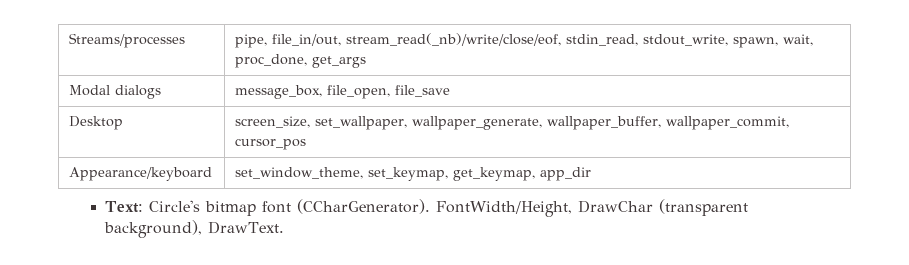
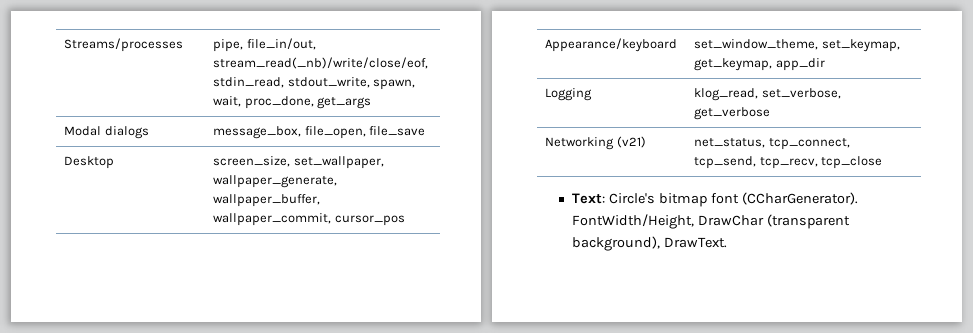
(592, 174) none -> [545,88,593,101] [694,88,841,101] [694,107,771,120] [545,136,646,150] [694,138,850,150] [694,156,883,169] // Logging | klog_read, set_verbose, get_verbose // Networking (v21) | net_status, tcp_connect, tcp_send, tcp_recv, tcp_close

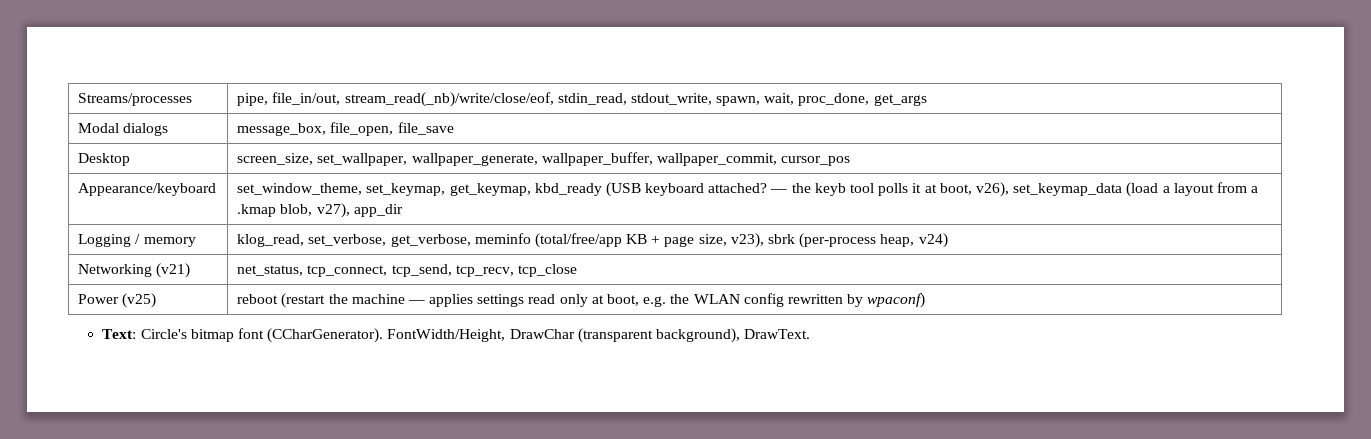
(773, 64) none -> [534,182,1259,197] [237,203,350,218] kbd_ready (USB keyboard attached? — the keyb tool polls it at boot, v26), set_keymap_data (load a layout from a .kmap blob, v27),
(593, 94) none -> [135,234,196,247] / memory
[694,107,771,120] get_verbose -> [390,233,948,248] get_verbose, meminfo (total/free/app KB + page size, v23), sbrk (per-process heap, v24)
(883, 162) none -> [78,293,157,308] [237,293,926,308] // Power (v25) | reboot (restart the machine — applies settings read only at boot, e.g. the WLAN config rewritten by wpaconf)

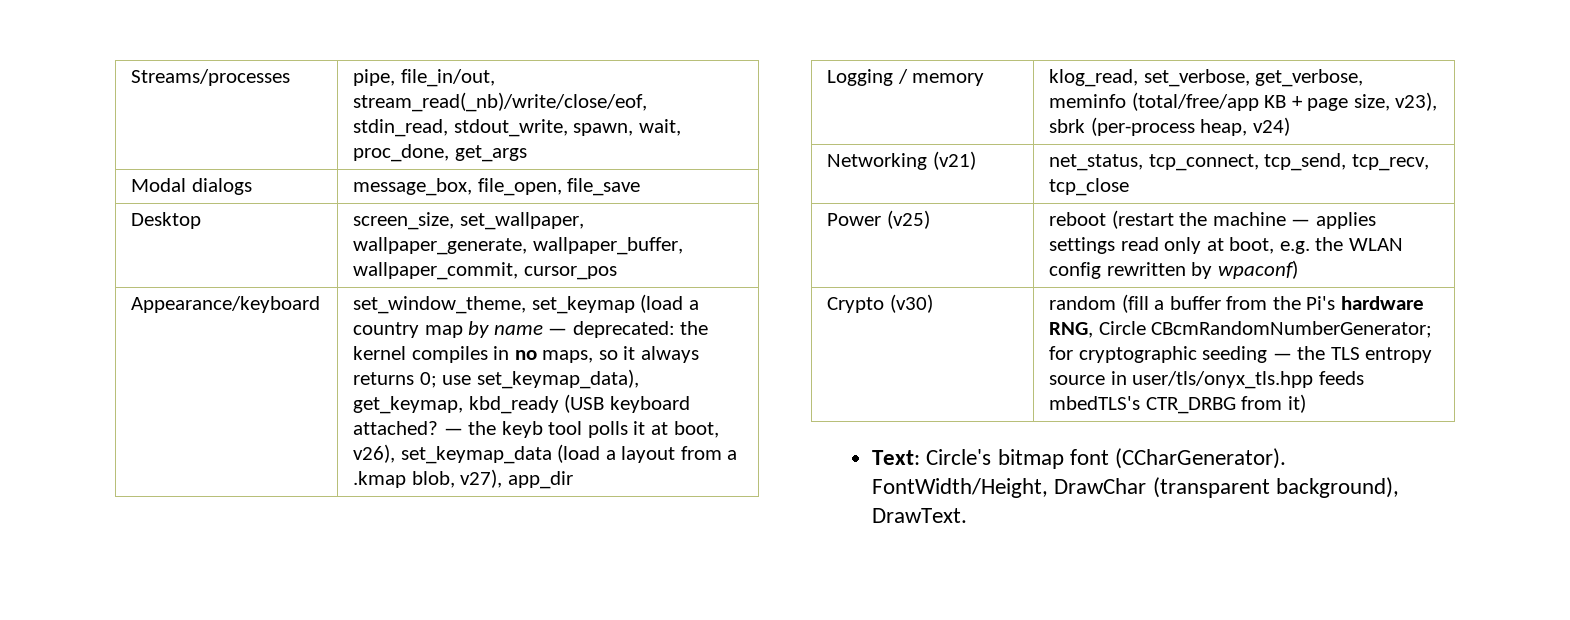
[366,183,446,196] set_keymap, -> [531,294,699,314] [353,321,709,338] [353,346,700,363] [353,369,639,389] set_keymap (load a country map by name — deprecated: the kernel compiles in no maps, so it always returns 0; use set_keymap_data),
(926, 300) none -> [827,294,933,313] [1049,294,1425,313] [1049,321,1433,338] [1049,346,1433,363] [1049,371,1364,389] [1049,394,1306,414] // Crypto (v30) | random (fill a buffer from the Pi's hardware RNG, Circle CBcmRandomNumberGenerator; for cryptographic seeding — the TLS entropy source in user/tls/onyx_tls.hpp feeds mbedTLS's CTR_DRBG from it)

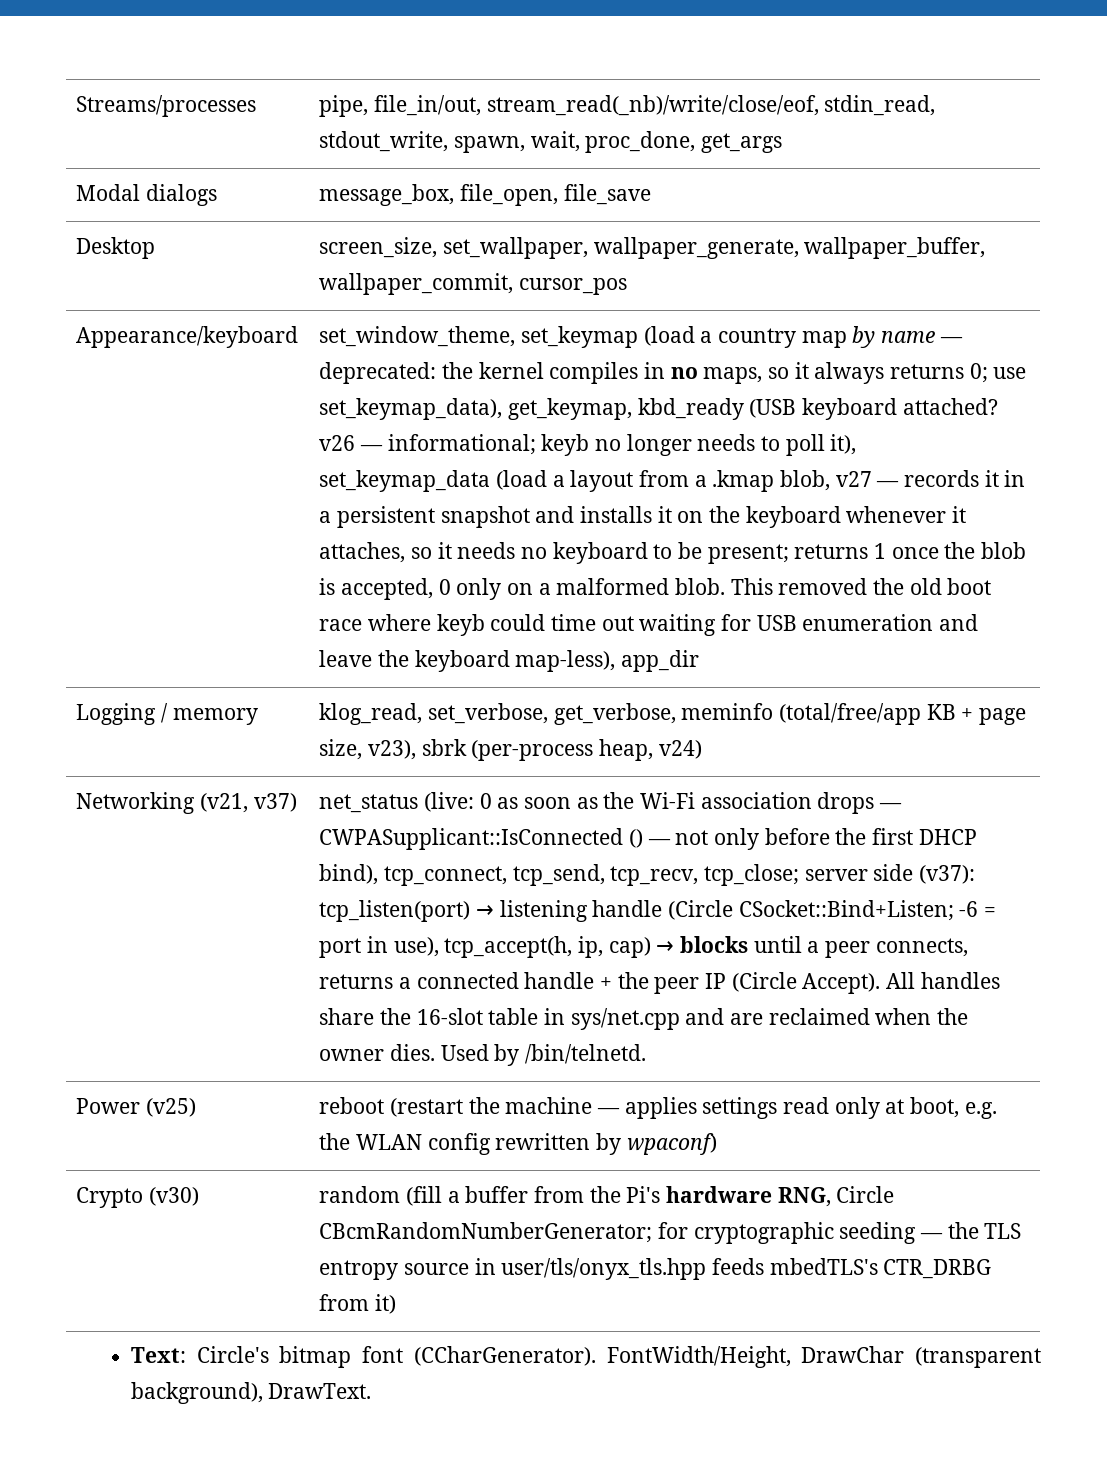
[443,421,719,438] [353,444,396,463] — the keyb tool polls it at boot, v26), -> [319,434,857,456] v26 — informational; keyb no longer needs to poll it),
[460,469,503,488] v27), -> [835,470,1026,487] [319,506,966,528] [319,542,1027,564] [319,578,992,600] [319,614,978,636] [319,650,616,672] v27 — records it in a persistent snapshot and installs it on the keyboard whenever it attaches, so it needs no keyboard to be present; returns 1 once the blob is accepted, 0 only on a malformed blob. This removed the old boot race where keyb could time out waiting for USB enumeration and leave the keyboard map-less),
[932,151,976,170] [1049,153,1429,171] [1049,178,1130,196] (v21) | net_status, tcp_connect, tcp_send, tcp_recv, tcp_close -> [199,793,297,813] [319,792,902,814] [319,828,977,850] [319,864,975,886] [319,900,996,922] [319,936,968,958] [319,972,1000,994] [319,1008,968,1030] [319,1044,646,1066] (v21, v37) | net_status (live: 0 as soon as the Wi-Fi association drops — CWPASupplicant::IsConnected () — not only before the first DHCP bind), tcp_connect, tcp_send, tcp_recv, tcp_close; server side (v37): tcp_listen(port) → listening handle (Circle CSocket::Bind+Listen; -6 = port in use), tcp_accept(h, ip, cap) → blocks until a peer connects, returns a connected handle + the peer IP (Circle Accept). All handles share the 16-slot table in sys/net.cpp and are reclaimed when the owner dies. Used by /bin/telnetd.

